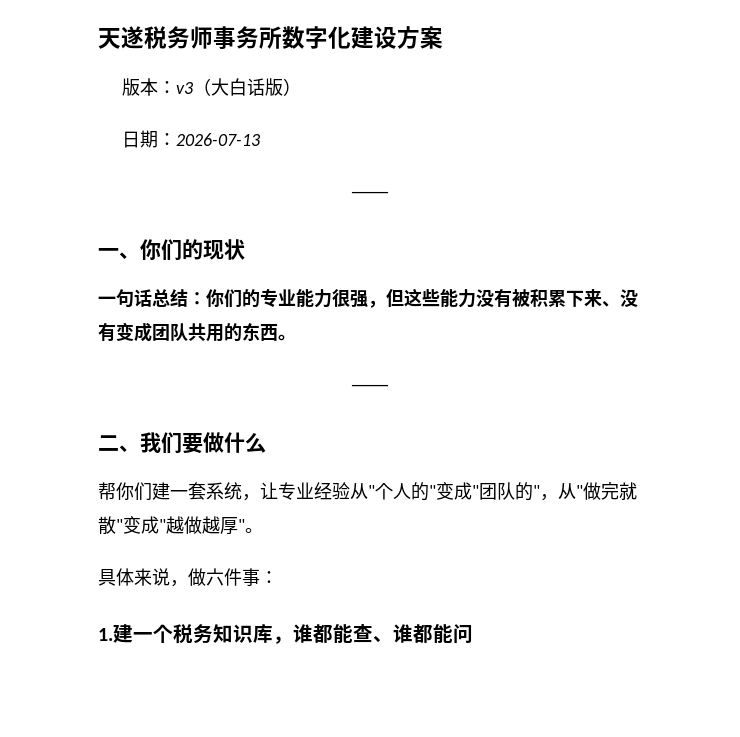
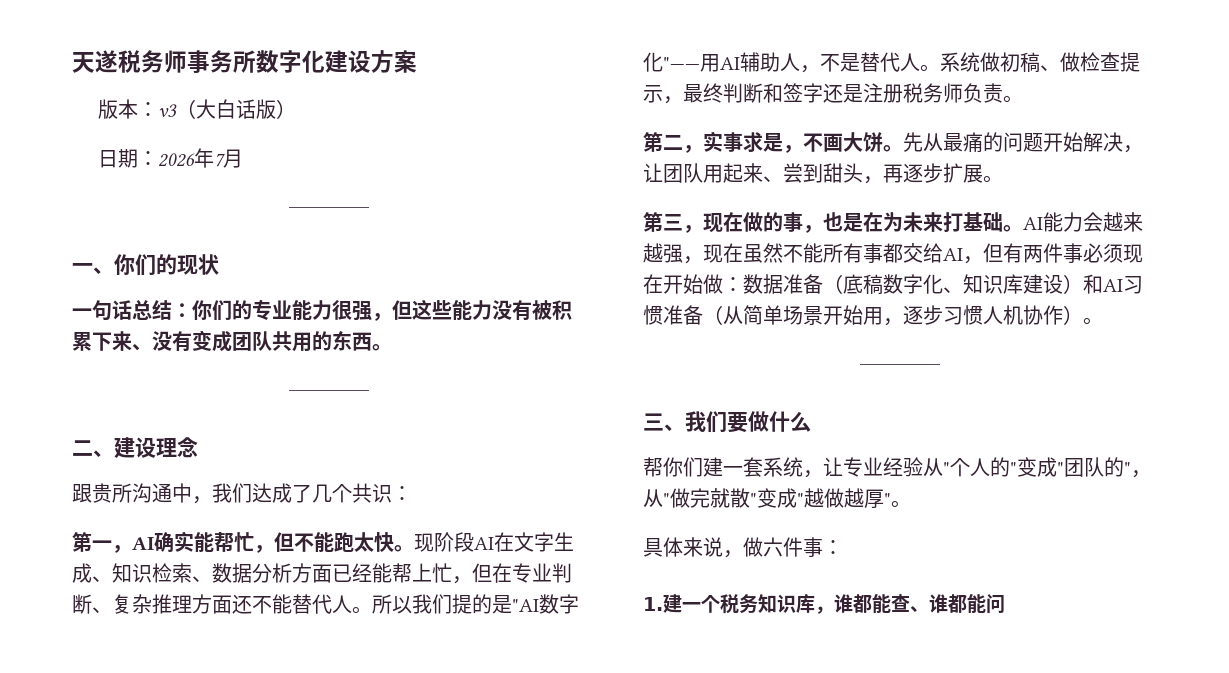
[176,133,261,146] 2026-07-13 -> [158,148,244,168] 2026年7月
(140, 448) none -> [114,437,198,458] [72,483,412,504] [72,531,574,553] [72,563,572,584] [72,594,579,614] [643,52,1140,73] [643,83,1023,104] [643,131,1143,153] [643,163,1003,184] [643,212,1143,233] [643,243,1143,264] [643,274,1143,295] [643,305,1103,326] [860,364,940,372] [643,413,685,431] 建设理念 // 跟贵所沟通中，我们达成了几个共识： // 第一，AI确实能帮忙，但不能跑太快。现阶段AI在文字生成、知识检索、数据分析方面已经能帮上忙，但在专业判断、复杂推理方面还不能替代人。所以我们提的是"AI数字化"——用AI辅助人，不是替代人。系统做初稿、做检查提示，最终判断和签字还是注册税务师负责。 // 第二，实事求是，不画大饼。先从最痛的问题开始解决，让团队用起来、尝到甜头，再逐步扩展。 // 第三，现在做的事，也是在为未来打基础。AI能力会越来越强，现在虽然不能所有事都交给AI，但有两件事必须现在开始做：数据准备（底稿数字化、知识库建设）和AI习惯准备（从简单场景开始用，逐步习惯人机协作）。 // ──── // 三、

